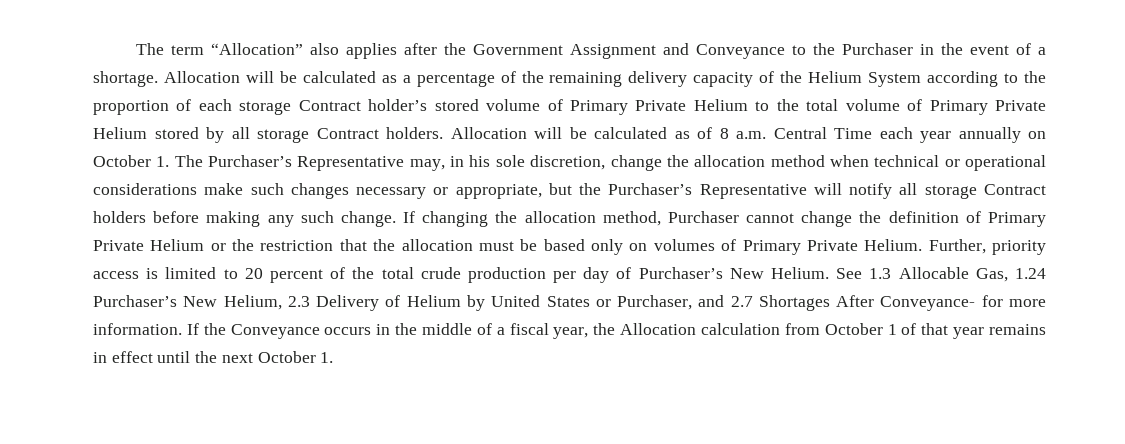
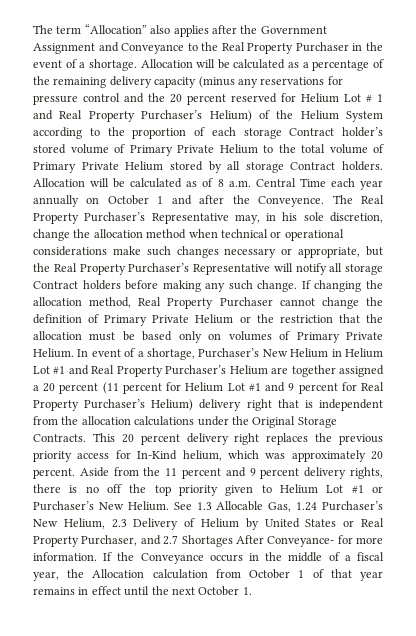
(835, 49) none -> [221,42,294,54] Real Property
(754, 79) none -> [198,76,343,88] [33,93,383,105] [33,110,252,122] (minus any reservations for pressure control and the 20 percent reserved for Helium Lot # 1 and Real Property Purchaser’s Helium)
[156,155,203,167] 1. The -> [157,195,385,207] [33,213,79,224] 1 and after the Conveyence. The Real Property
(602, 189) none -> [53,263,126,275] Real Property
(661, 218) none -> [138,297,214,309] Real Property
[928,239,1046,255] [93,267,632,283] Further, priority access is limited to 20 percent of the total crude production per day of -> [77,348,383,360] [33,365,385,377] [33,382,384,394] [33,399,383,411] [33,416,337,428] [33,433,383,445] [33,450,383,462] [33,467,384,479] [33,484,383,496] In event of a shortage, Purchaser’s New Helium in Helium Lot #1 and Real Property Purchaser’s Helium are together assigned a 20 percent (11 percent for Helium Lot #1 and 9 percent for Real Property Purchaser’s Helium) delivery right that is independent from the allocation calculations under the Original Storage Contracts. This 20 percent delivery right replaces the previous priority access for In-Kind helium, which was approximately 20 percent. Aside from the 11 percent and 9 percent delivery rights, there is no off the top priority given to Helium Lot #1 or
(611, 303) none -> [361,518,385,527] [33,536,79,547] Real Property

